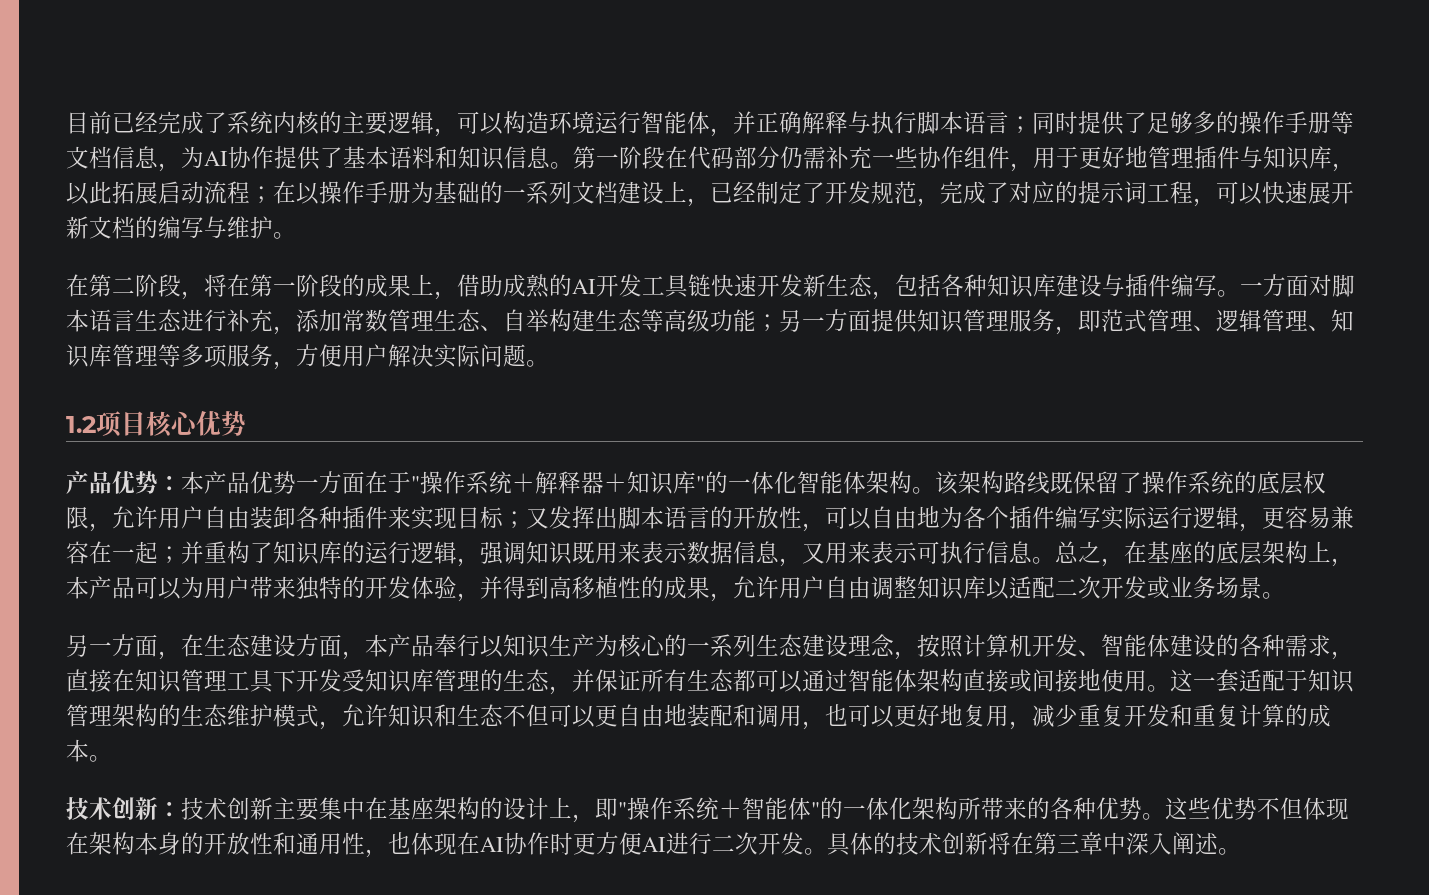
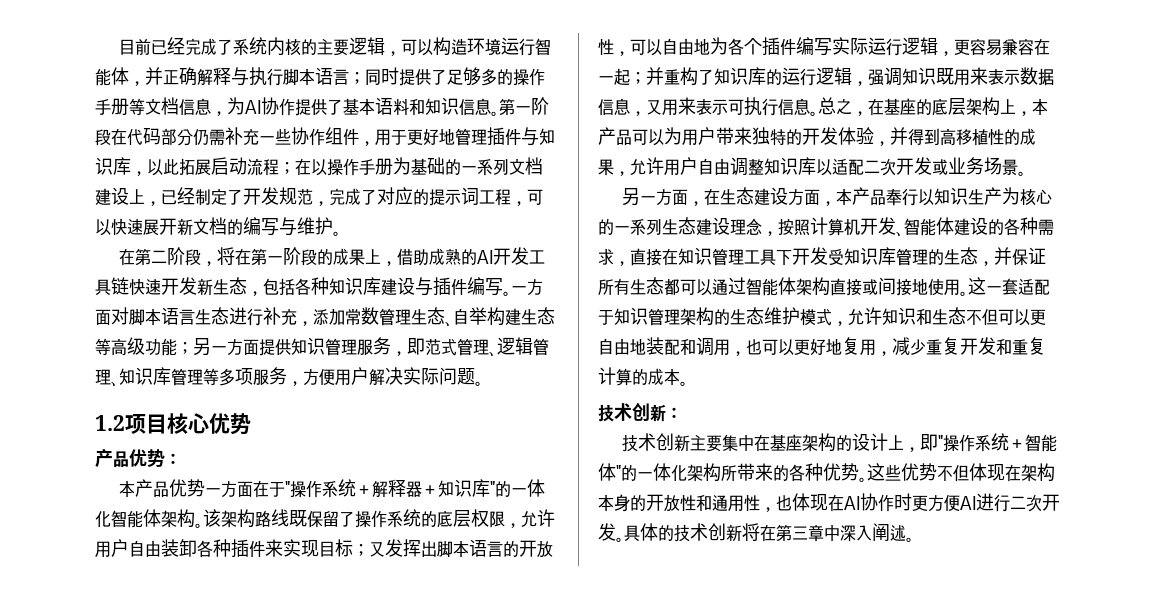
(181, 483) none -> (181, 459) //
(181, 809) none -> (682, 413) //

